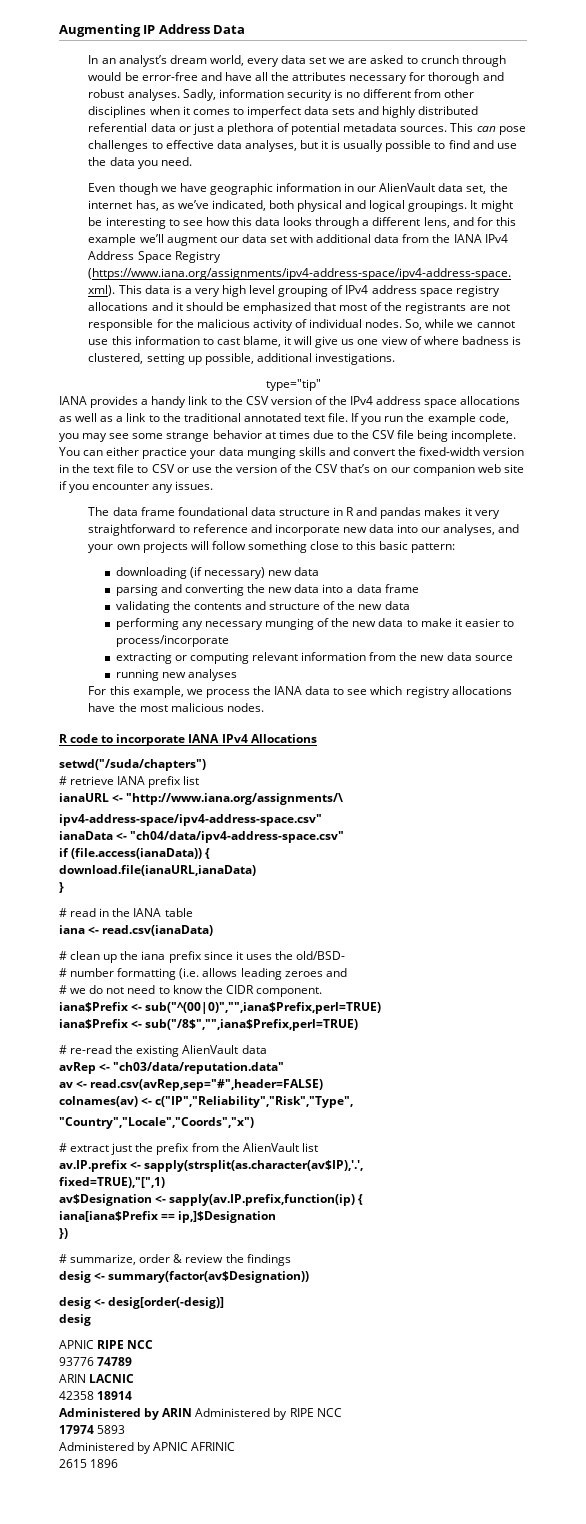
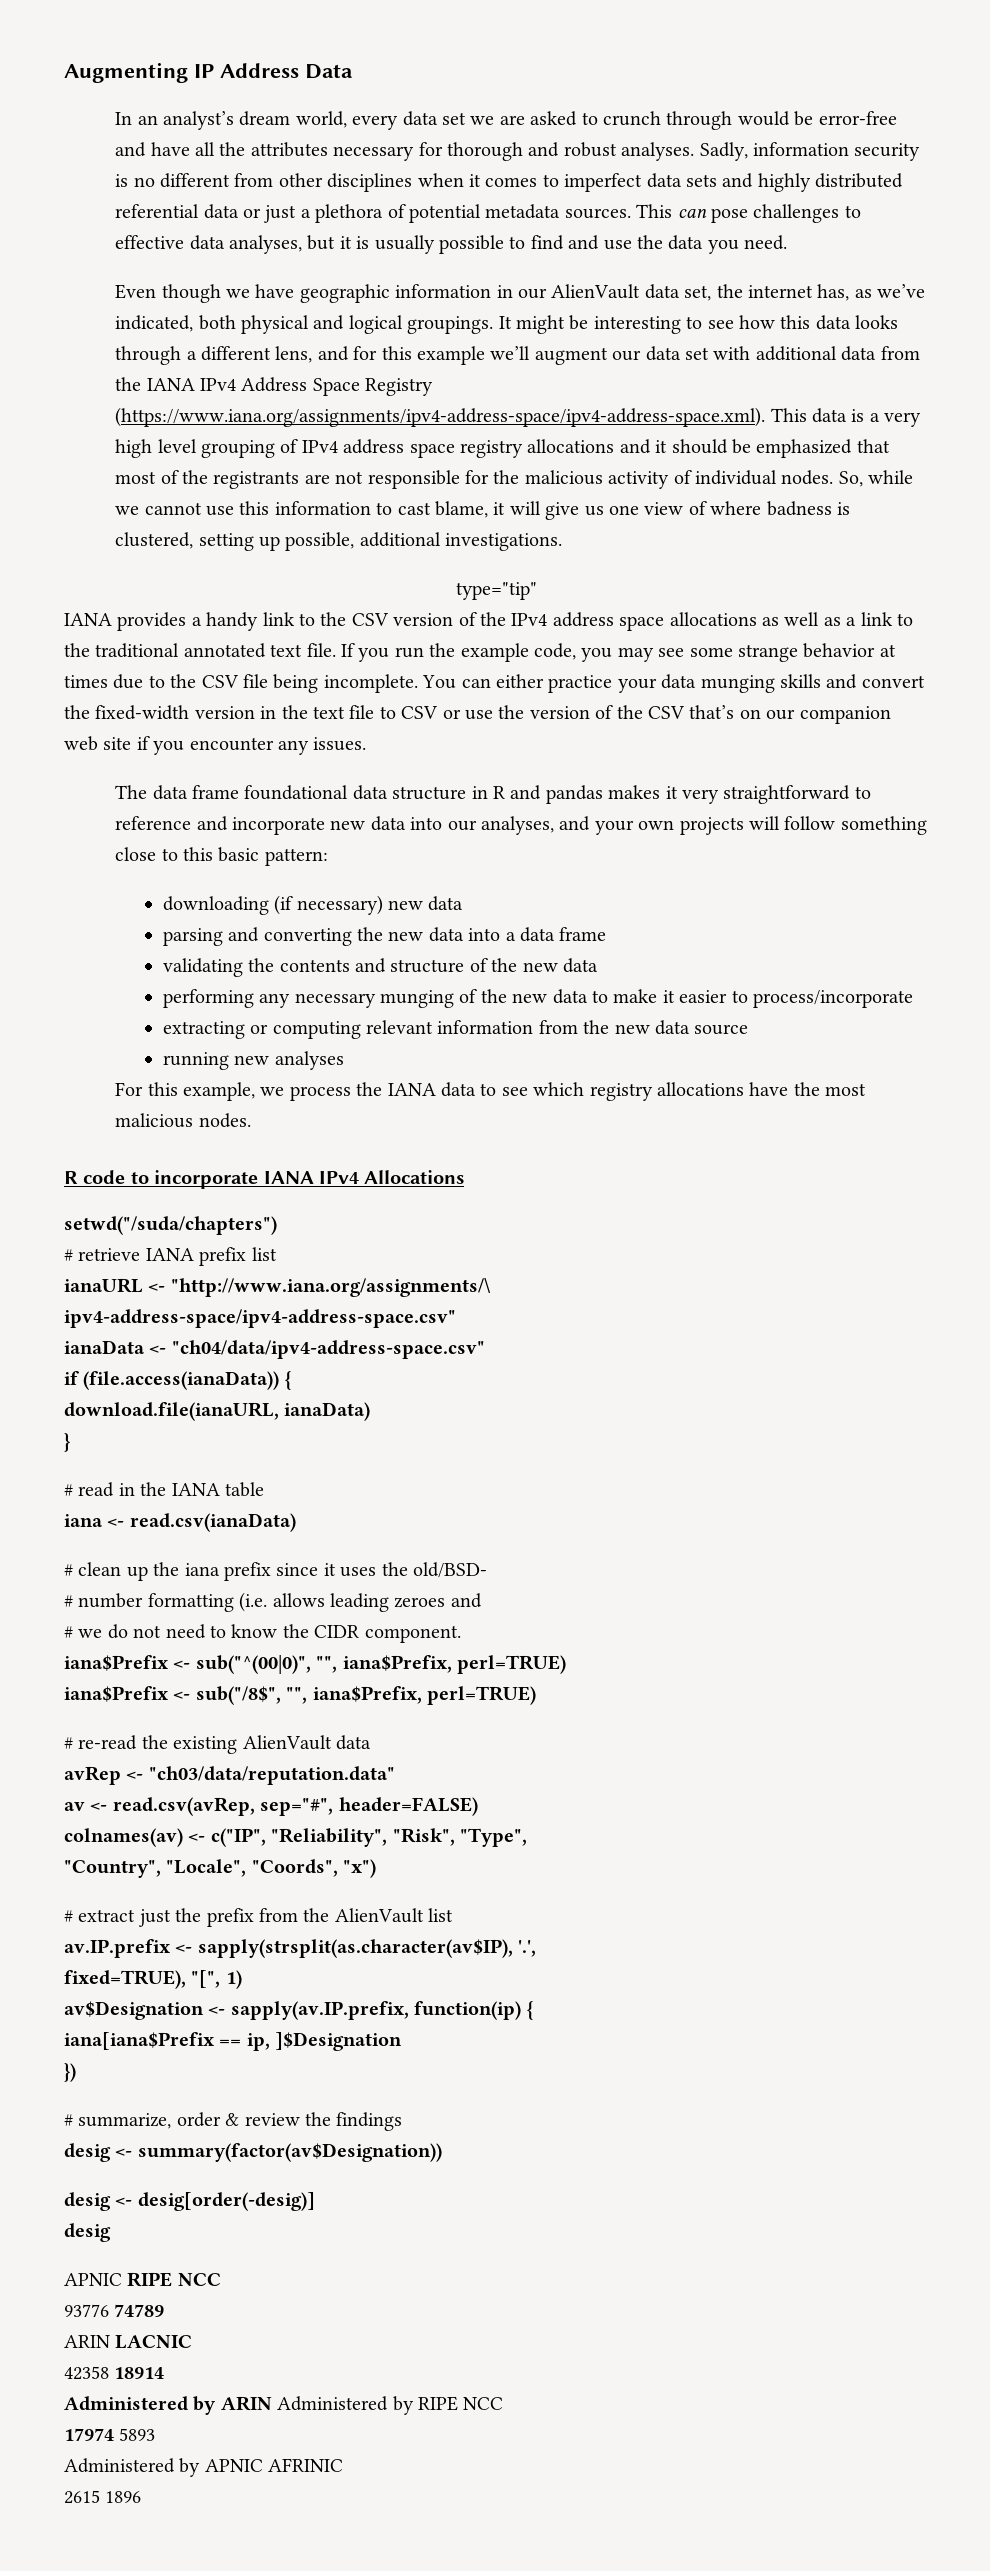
[59,865,256,876] download.file(ianaURL,ianaData) -> [64,1402,371,1421] download.file(ianaURL, ianaData)
[145,1002,382,1014] [59,1019,359,1031] sub("^(00|0)","",iana$Prefix,perl=TRUE) // iana$Prefix <- sub("/8$","",iana$Prefix,perl=TRUE) -> [195,1655,566,1674] [64,1686,536,1705] sub("^(00|0)", "", iana$Prefix, perl=TRUE) // iana$Prefix <- sub("/8$", "", iana$Prefix, perl=TRUE)
[90,1079,324,1091] read.csv(avRep,sep="#",header=FALSE) -> [112,1797,478,1816] read.csv(avRep, sep="#", header=FALSE)
[155,1096,354,1108] [59,1117,254,1129] c("IP","Reliability","Risk","Type", // "Country","Locale","Coords","x") -> [210,1828,527,1847] [64,1859,377,1878] c("IP", "Reliability", "Risk", "Type", // "Country", "Locale", "Coords", "x")
[144,1160,364,1172] [59,1177,165,1188] sapply(strsplit(as.character(av$IP),'.', // fixed=TRUE),"[",1) -> [197,1939,537,1958] [64,1970,242,1989] sapply(strsplit(as.character(av$IP), '.', // fixed=TRUE), "[", 1)
[169,1194,356,1206] sapply(av.IP.prefix,function(ip) -> [230,2001,522,2020] sapply(av.IP.prefix, function(ip)
[178,1211,277,1223] ip,]$Designation -> [246,2032,403,2051] ip, ]$Designation

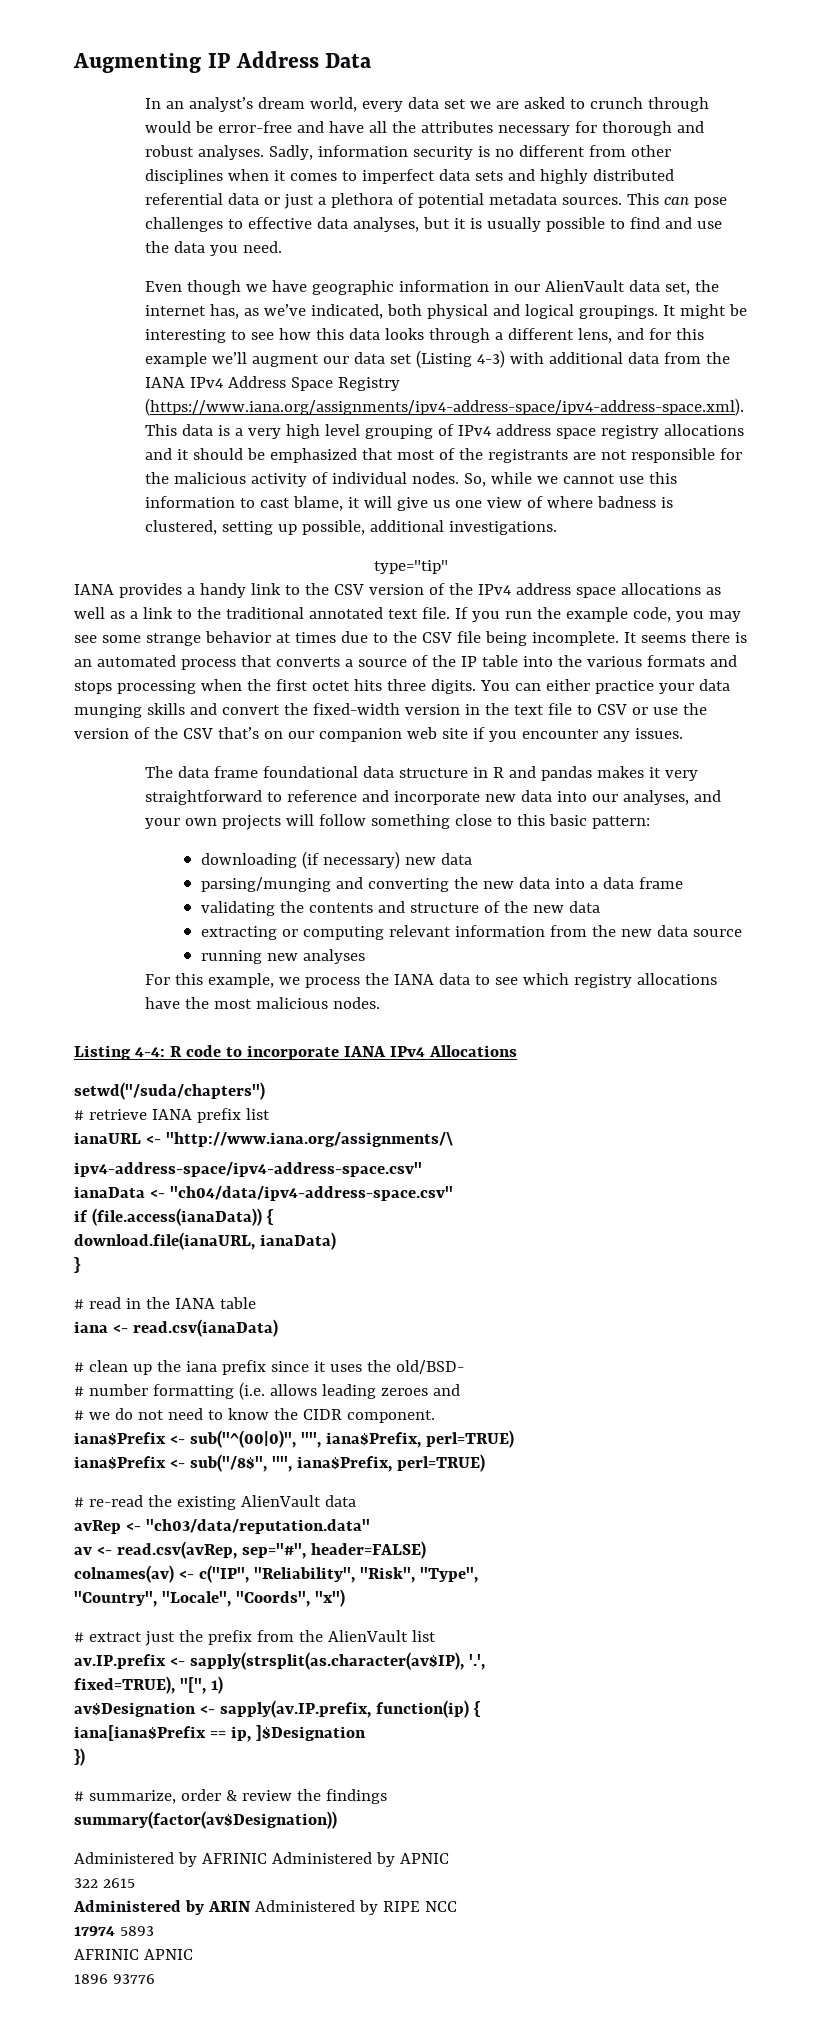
(710, 353) none -> [415,350,505,368] (Listing 4-3)
(418, 683) none -> [623,631,747,643] [74,655,737,670] [74,679,476,694] It seems there is an automated process that converts a source of the IP table into the various formats and stops processing when the first octet hits three digits.
[162,928,223,946] parsing -> [200,877,331,892] parsing/munging
[162,989,914,1008] // performing any necessary munging of the new data to make it easier to process/incorporate -> (600, 907) none
(251, 1120) none -> [74,1045,165,1060] Listing 4-4:
[64,2143,133,2162] desig <- -> (387, 1796) none
[64,2192,315,2211] [64,2223,111,2242] [64,2272,221,2287] [64,2304,165,2317] [64,2335,193,2349] [64,2366,165,2380] desig <- desig[order(-desig)] // desig // APNIC RIPE NCC // 93776 74789 // ARIN LACNIC // 42358 18914 -> [74,1852,449,1867] [74,1878,135,1888] Administered by AFRINIC Administered by APNIC // 322 2615
[64,2458,344,2477] [64,2490,142,2504] Administered by APNIC AFRINIC // 2615 1896 -> [74,1949,193,1960] [74,1974,155,1984] AFRINIC APNIC // 1896 93776

